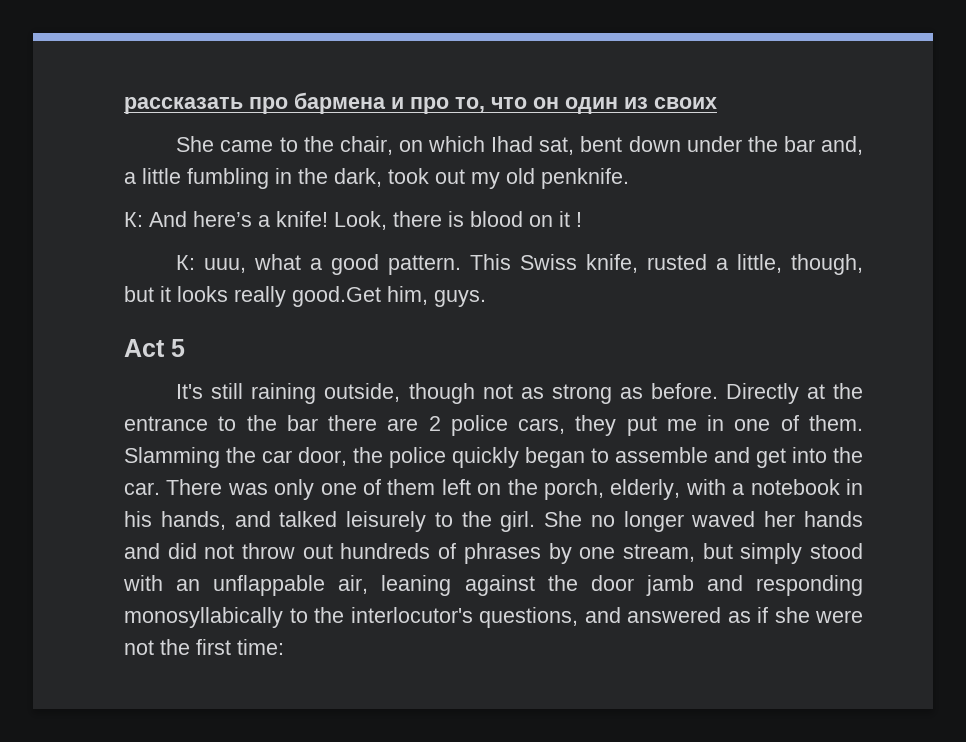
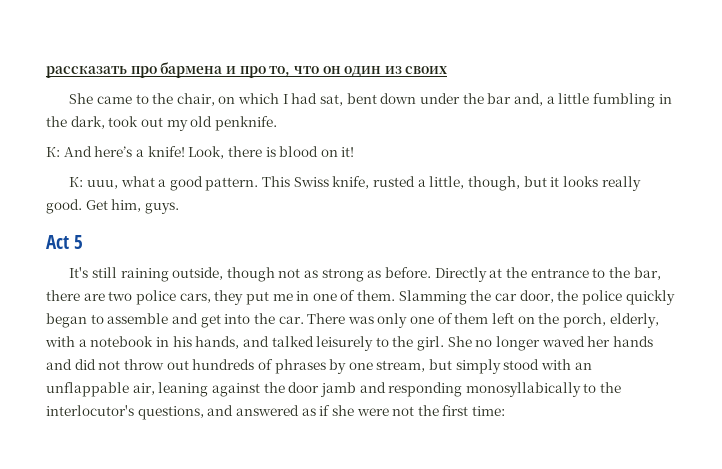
[491,136,534,152] Ihad -> [282,93,318,104] I had
[559,211,582,227] it ! -> [341,147,355,157] it!
[292,286,381,307] good.Get -> [46,199,108,214] good. Get
[286,415,318,431] bar -> [633,267,661,280] bar,
[428,416,441,431] 2 -> [108,291,133,301] two

